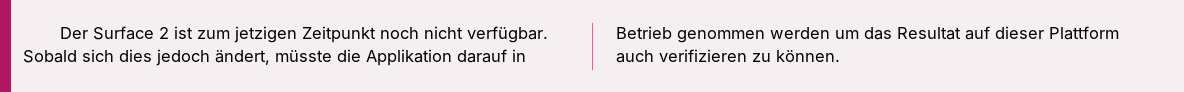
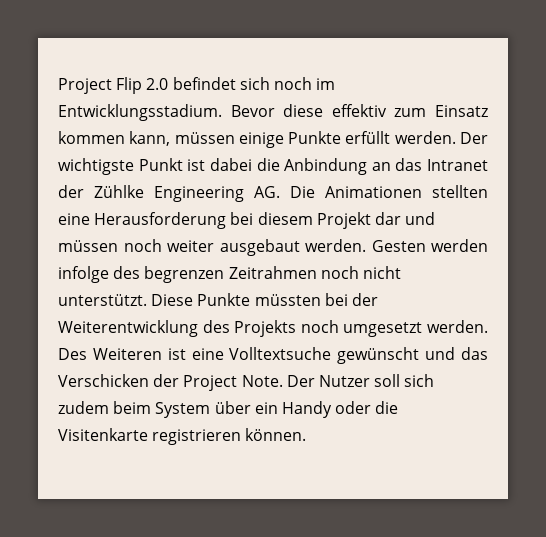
[59,26,548,43] [23,49,526,66] [616,26,1119,43] [616,49,771,63] Der Surface 2 ist zum jetzigen Zeitpunkt noch nicht verfügbar. Sobald sich dies jedoch ändert, müsste die Applikation darauf in Betrieb genommen werden um das Resultat auf dieser Plattform auch verifizieren zu -> [58,77,336,94] [58,104,489,121] [58,131,488,148] [58,158,488,175] [58,185,488,202] [58,212,436,229] [58,239,488,256] [58,266,401,283] [58,293,378,306] [58,320,488,337] [58,347,488,364] [58,374,435,391] [58,401,399,418] [58,428,242,445] Project Flip 2.0 befindet sich noch im Entwicklungsstadium. Bevor diese effektiv zum Einsatz kommen kann, müssen einige Punkte erfüllt werden. Der wichtigste Punkt ist dabei die Anbindung an das Intranet der Zühlke Engineering AG. Die Animationen stellten eine Herausforderung bei diesem Projekt dar und müssen noch weiter ausgebaut werden. Gesten werden infolge des begrenzen Zeitrahmen noch nicht unterstützt. Diese Punkte müssten bei der Weiterentwicklung des Projekts noch umgesetzt werden. Des Weiteren ist eine Volltextsuche gewünscht und das Verschicken der Project Note. Der Nutzer soll sich zudem beim System über ein Handy oder die Visitenkarte registrieren

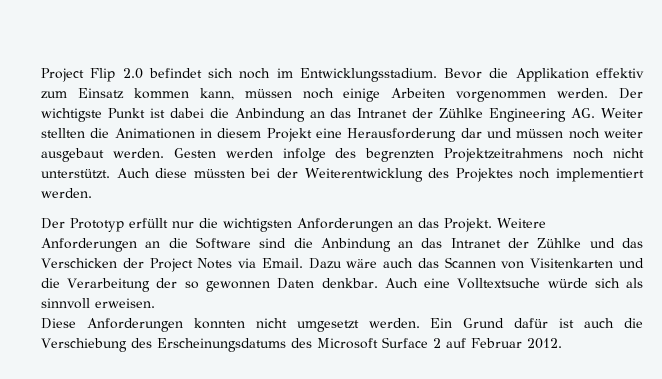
[283,104,324,117] diese -> [489,68,589,82] die Applikation
[238,131,391,148] einige Punkte erfüllt -> [302,88,547,102] noch einige Arbeiten vorgenommen
[290,185,488,198] [58,212,371,229] Die Animationen stellten eine Herausforderung bei diesem Projekt -> [600,108,643,118] [41,128,457,142] Weiter stellten die Animationen in diesem Projekt eine Herausforderung
[144,266,317,283] begrenzen Zeitrahmen -> [365,148,564,162] begrenzten Projektzeitrahmens
[151,293,251,306] Diese Punkte -> [116,168,188,178] Auch diese
[234,320,488,337] [58,347,420,364] Projekts noch umgesetzt werden. Des Weiteren ist eine Volltextsuche gewünscht -> [455,168,645,182] [41,188,92,198] [41,218,546,232] [41,237,582,252] Projektes noch implementiert werden. // Der Prototyp erfüllt nur die wichtigsten Anforderungen an das Projekt. Weitere Anforderungen an die Software sind die Anbindung an das Intranet der Zühlke
[241,374,435,387] [58,401,399,418] [58,428,307,445] Note. Der Nutzer soll sich zudem beim System über ein Handy oder die Visitenkarte registrieren können. -> [197,257,644,269] [41,278,643,292] [41,298,155,309] [41,318,643,332] [41,337,562,352] Notes via Email. Dazu wäre auch das Scannen von Visitenkarten und die Verarbeitung der so gewonnen Daten denkbar. Auch eine Volltextsuche würde sich als sinnvoll erweisen. // Diese Anforderungen konnten nicht umgesetzt werden. Ein Grund dafür ist auch die Verschiebung des Erscheinungsdatums des Microsoft Surface 2 auf Februar 2012.

